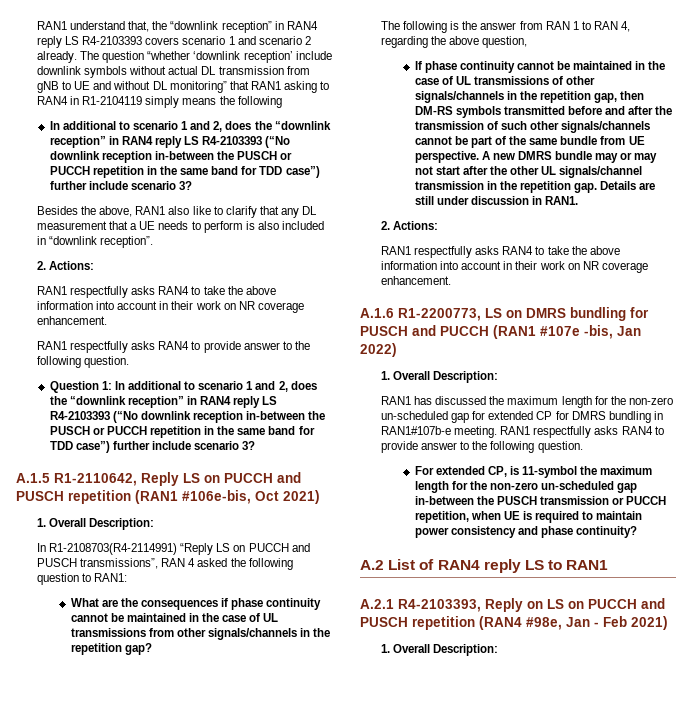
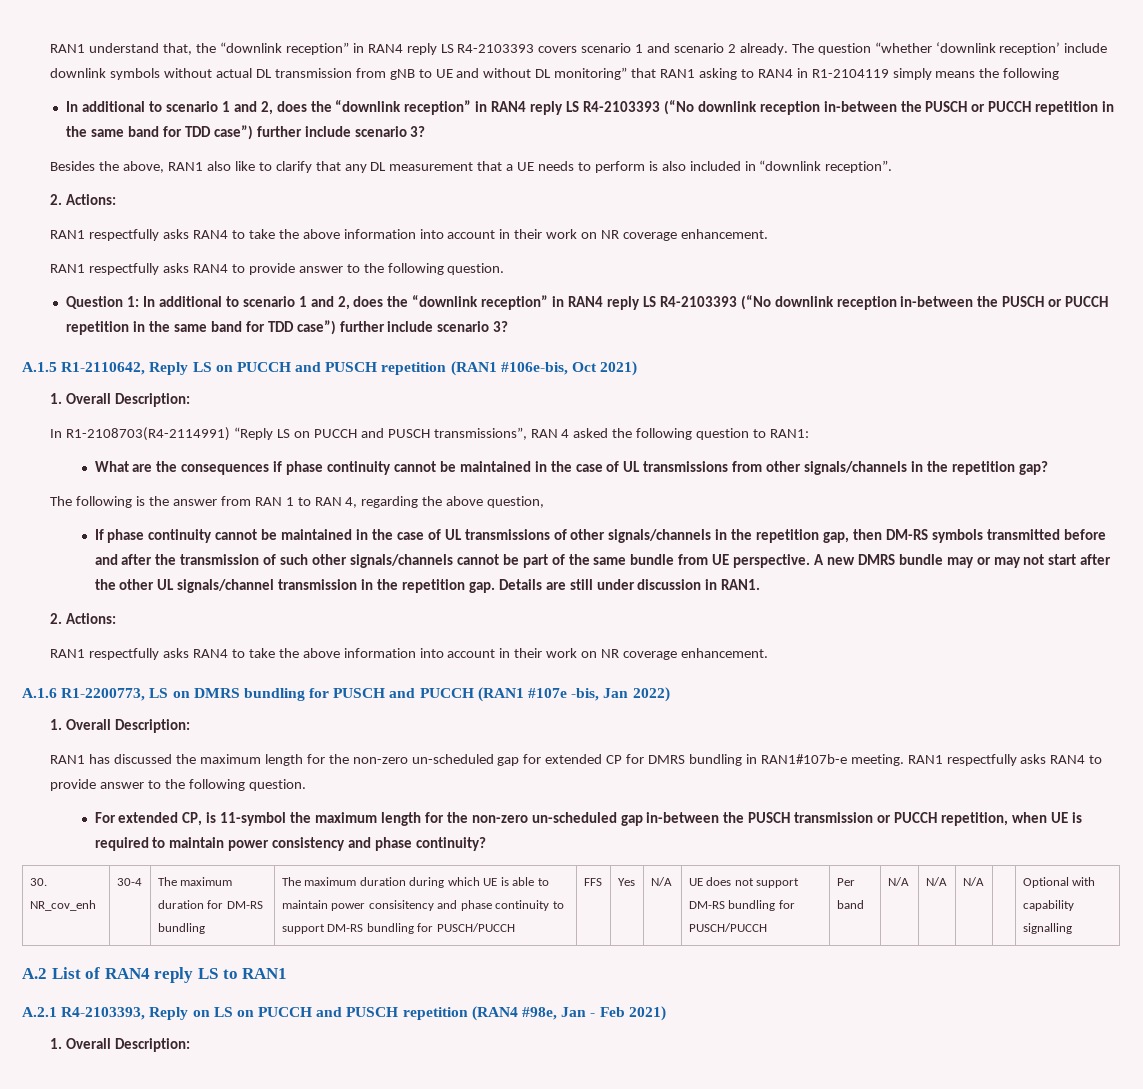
(638, 532) none -> [29,878,47,886] [29,900,96,911] [116,878,142,886] [157,877,233,886] [157,900,263,909] [157,923,205,934] [281,877,549,888] [281,900,564,911] [281,923,515,934] [583,878,602,886] [617,878,635,886] [650,877,672,886] [688,877,800,888] [688,900,795,911] [688,923,767,932] [836,878,855,886] [836,900,864,909] [887,877,909,886] [925,877,947,886] [962,877,984,886] [1022,877,1096,888] [1022,900,1074,911] [1022,923,1072,934] // 30. NR_cov_enh | 30-4 | The maximum duration for DM-RS bundling | The maximum duration during which UE is able to maintain power consisitency and phase continuity to support DM-RS bundling for PUSCH/PUCCH | FFS | Yes | N/A | UE does not support DM-RS bundling for PUSCH/PUCCH | Per band | N/A | N/A | N/A | | Optional with capability signalling

